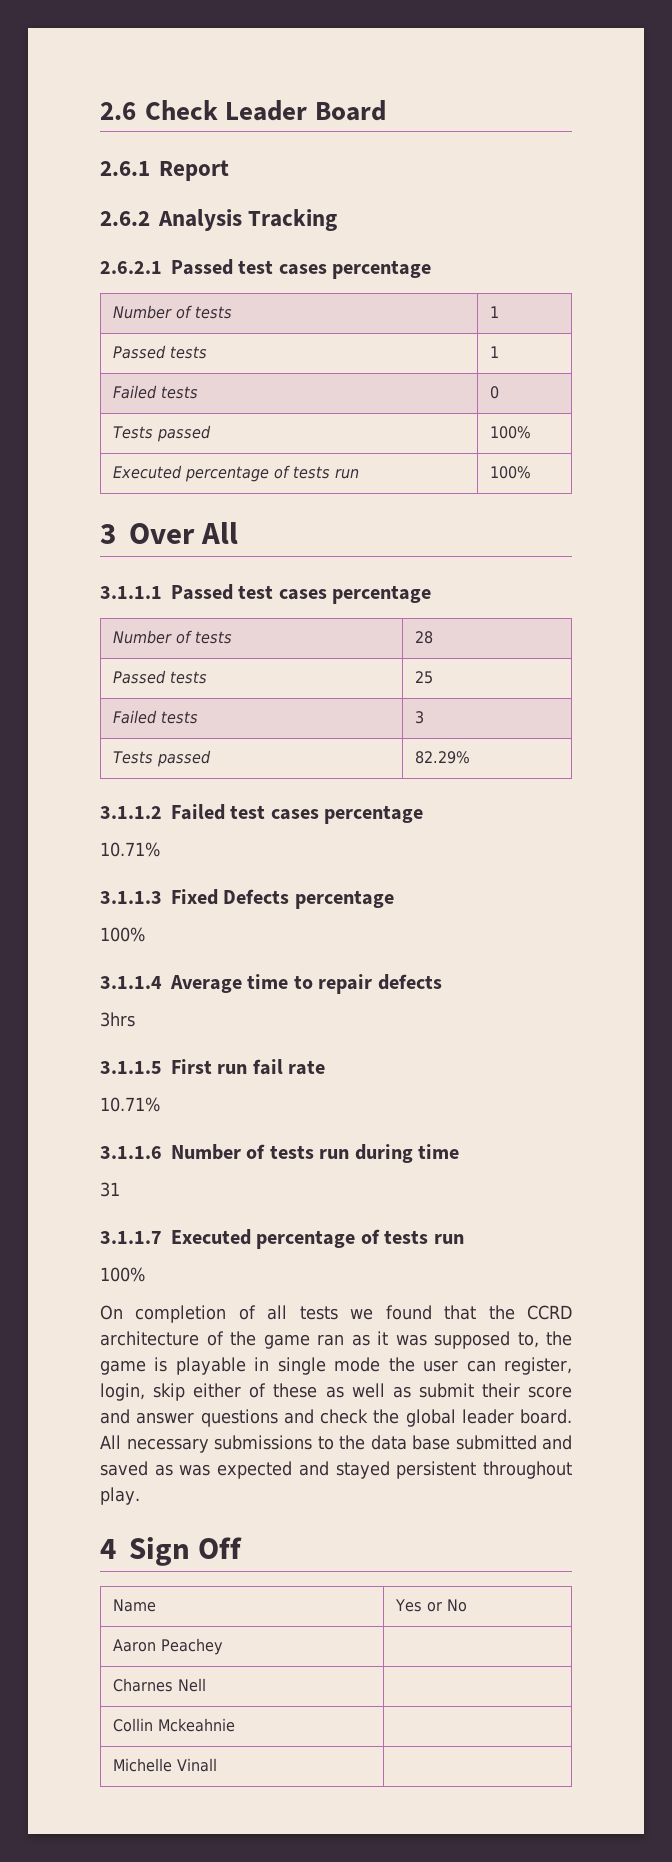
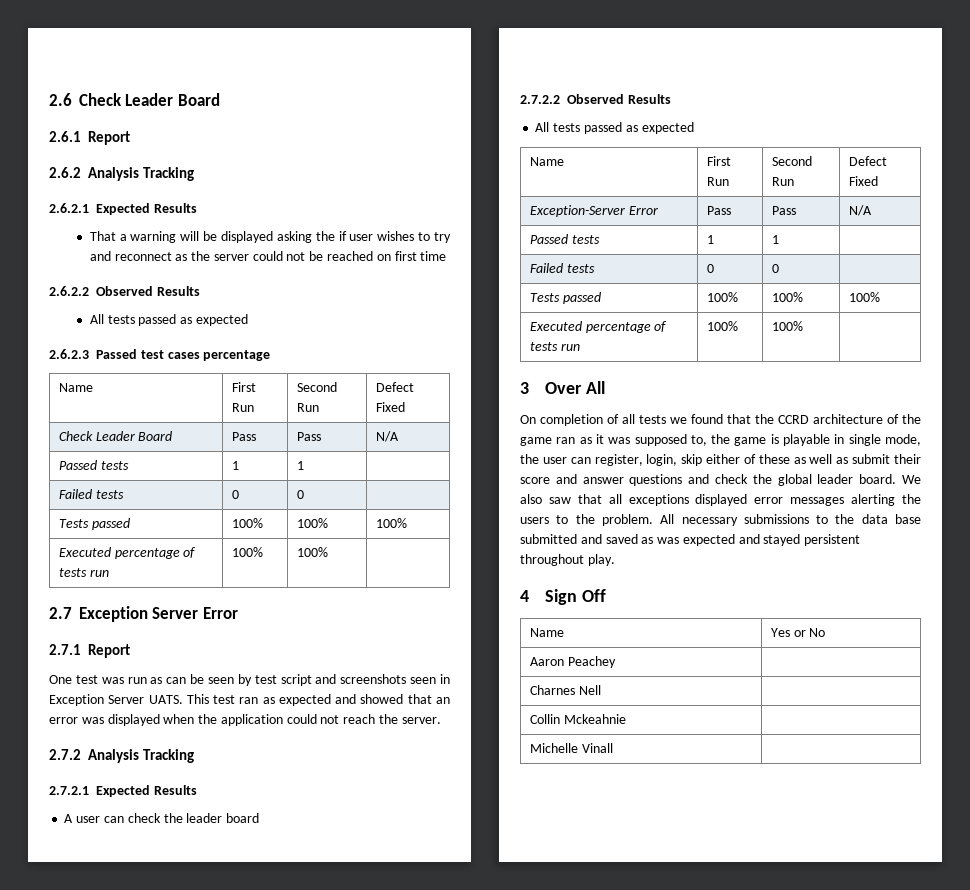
[171,259,432,279] [112,305,232,319] [489,306,499,318] [112,345,207,359] [489,346,499,358] [112,385,198,399] [489,386,499,399] [112,425,211,442] [489,426,531,439] [112,465,359,482] [489,466,531,479] [100,522,239,544] [100,584,432,604] [112,630,232,644] [414,631,433,644] [112,670,207,684] [414,671,433,684] [112,710,198,724] [414,711,424,724] [112,750,211,767] [414,751,470,764] [100,804,424,824] [100,842,160,857] [100,889,394,909] [100,927,145,942] [100,974,442,994] [100,1012,135,1027] [100,1059,326,1075] [100,1097,160,1112] [100,1144,459,1163] [100,1182,120,1197] [100,1229,464,1249] [100,1267,145,1282] Passed test cases percentage // Number of tests | 1 // Passed tests | 1 // Failed tests | 0 // Tests passed | 100% // Executed percentage of tests run | 100% // 3 Over All // 3.1.1.1 Passed test cases percentage // Number of tests | 28 // Passed tests | 25 // Failed tests | 3 // Tests passed | 82.29% // 3.1.1.2 Failed test cases percentage // 10.71% // 3.1.1.3 Fixed Defects percentage // 100% // 3.1.1.4 Average time to repair defects // 3hrs // 3.1.1.5 First run fail rate // 10.71% // 3.1.1.6 Number of tests run during time // 31 // 3.1.1.7 Executed percentage of tests run // 100% -> [96,203,197,215] [89,231,452,243] [89,251,447,261] [49,286,200,296] [89,314,248,326] [49,349,271,361] [58,383,93,392] [231,382,256,392] [231,403,254,412] [296,382,337,392] [296,403,319,412] [375,382,414,392] [375,402,405,412] [58,431,173,441] [231,432,256,441] [296,432,321,441] [375,431,399,442] [58,460,129,470] [231,461,239,470] [296,461,304,470] [58,489,124,499] [231,490,239,499] [296,490,304,499] [58,518,130,530] [231,518,263,528] [296,518,328,528] [375,518,407,528] [58,547,196,559] [58,568,109,577] [231,547,263,557] [296,547,328,557] [49,606,238,622] [49,644,130,658] [49,674,450,686] [49,694,450,706] [49,714,441,726] [49,749,195,763] [49,785,197,797] [64,813,260,823] [520,94,671,104] [535,122,694,134] [529,157,564,166] [706,156,731,166] [706,177,729,186] [771,156,812,166] [771,177,794,186] [848,156,887,166] [848,176,878,186] [529,205,658,217] [706,206,731,215] [771,206,796,215] [848,205,872,216] [529,234,600,244] [706,235,714,244] [771,235,779,244] [529,263,595,273] [706,264,714,273] [771,264,779,273] [529,292,601,304] [706,292,738,302] [771,292,803,302] [848,292,880,302] [529,321,667,333] [529,342,580,351] [706,321,738,331] [771,321,803,331] [520,381,606,394] Expected Results // That a warning will be displayed asking the if user wishes to try and reconnect as the server could not be reached on first time // 2.6.2.2 Observed Results // All tests passed as expected // 2.6.2.3 Passed test cases percentage // Name | First Run | Second Run | Defect Fixed // Check Leader Board | Pass | Pass | N/A // Passed tests | 1 | 1 | // Failed tests | 0 | 0 | // Tests passed | 100% | 100% | 100% // Executed percentage of tests run | 100% | 100% | // 2.7 Exception Server Error // 2.7.1 Report // One test was run as can be seen by test script and screenshots seen in Exception Server UATS. This test ran as expected and showed that an error was displayed when the application could not reach the server. // 2.7.2 Analysis Tracking // 2.7.2.1 Expected Results // A user can check the leader board // 2.7.2.2 Observed Results // All tests passed as expected // Name | First Run | Second Run | Defect Fixed // Exception-Server Error | Pass | Pass | N/A // Passed tests | 1 | 1 | // Failed tests | 0 | 0 | // Tests passed | 100% | 100% | 100% // Executed percentage of tests run | 100% | 100% | // 3 Over All
[334,1357,381,1372] mode -> [885,434,922,446] mode,
(572, 1416) none -> [902,475,921,484] [520,494,921,506] [520,514,653,526] We also saw that all exceptions displayed error messages alerting the users to the problem.

